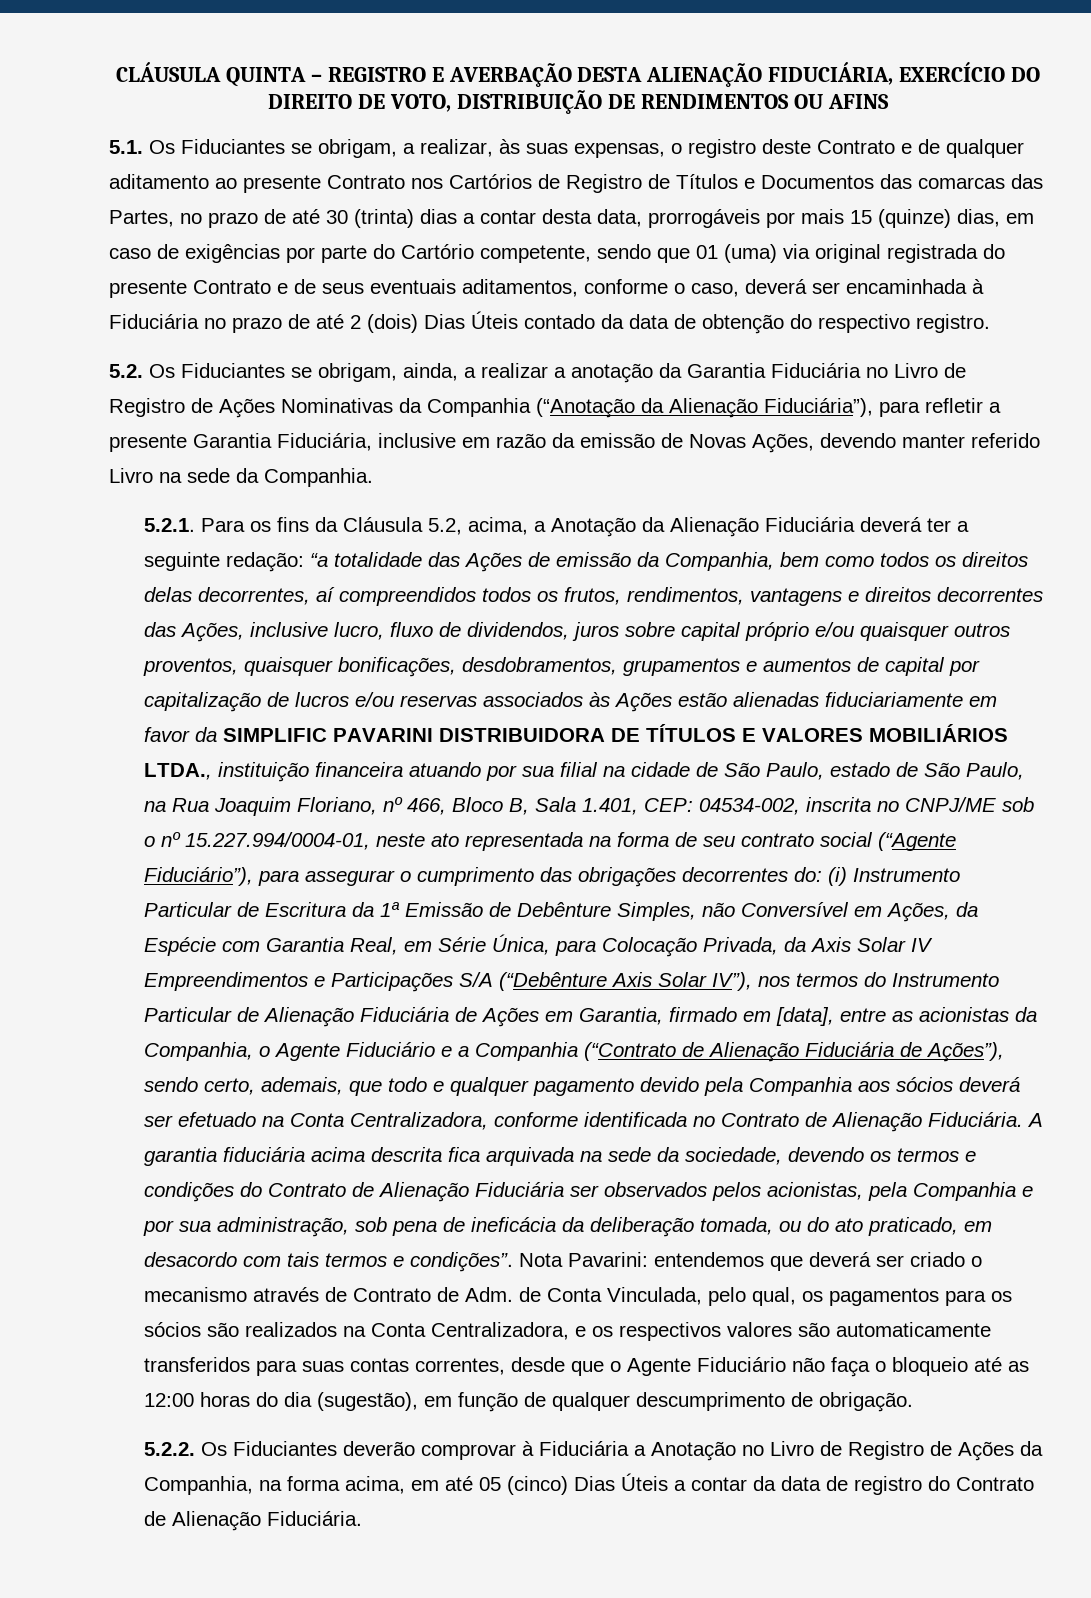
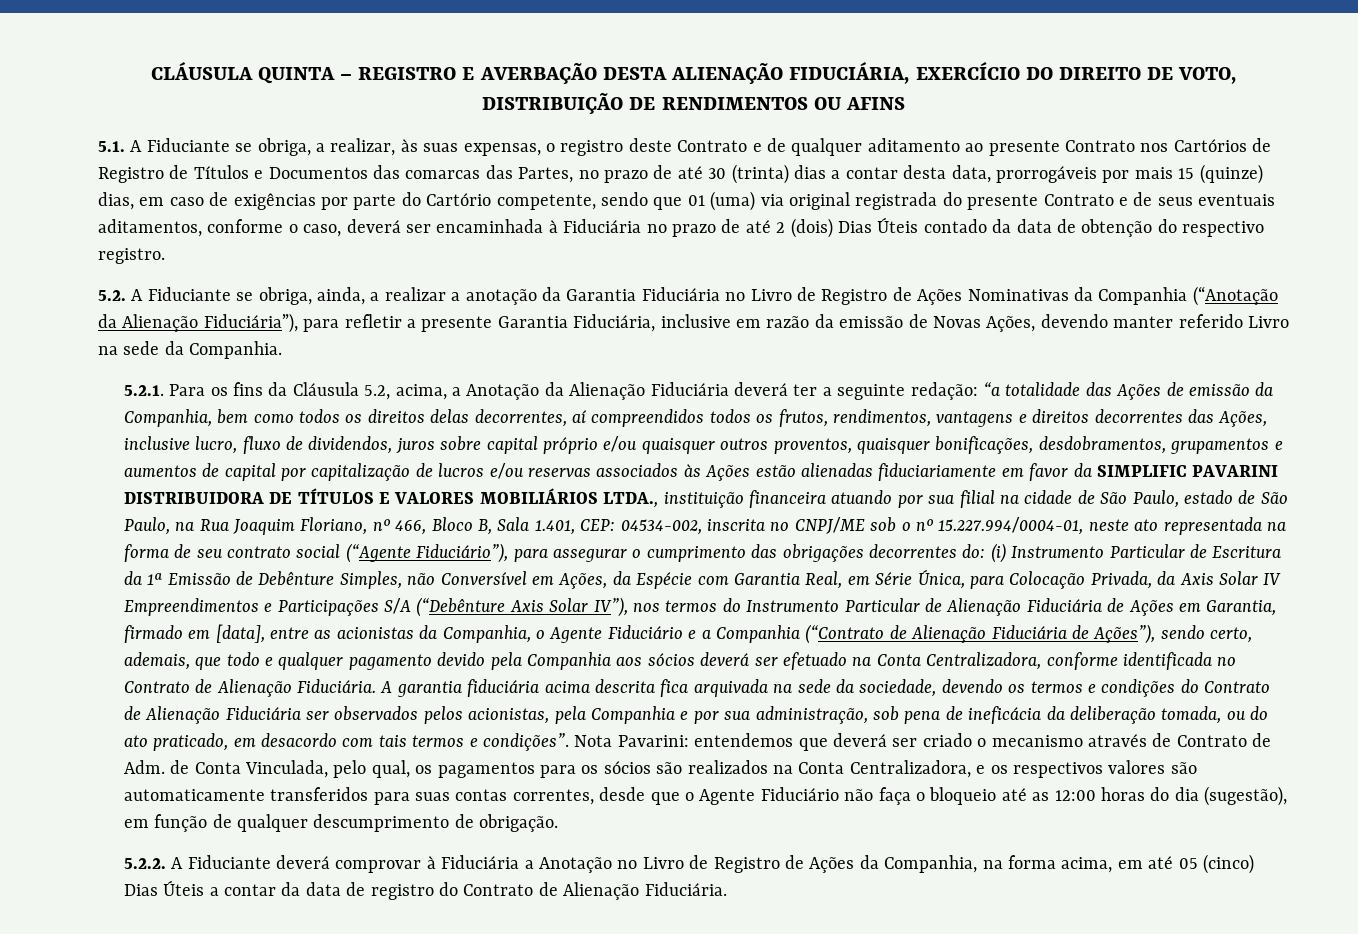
[149,139,397,158] Os Fiduciantes se obrigam, -> [130,138,311,156] A Fiduciante se obriga,
[149,363,397,382] Os Fiduciantes se obrigam, -> [131,287,312,305] A Fiduciante se obriga,
[201,1441,416,1456] Os Fiduciantes deverão -> [171,855,330,869] A Fiduciante deverá

